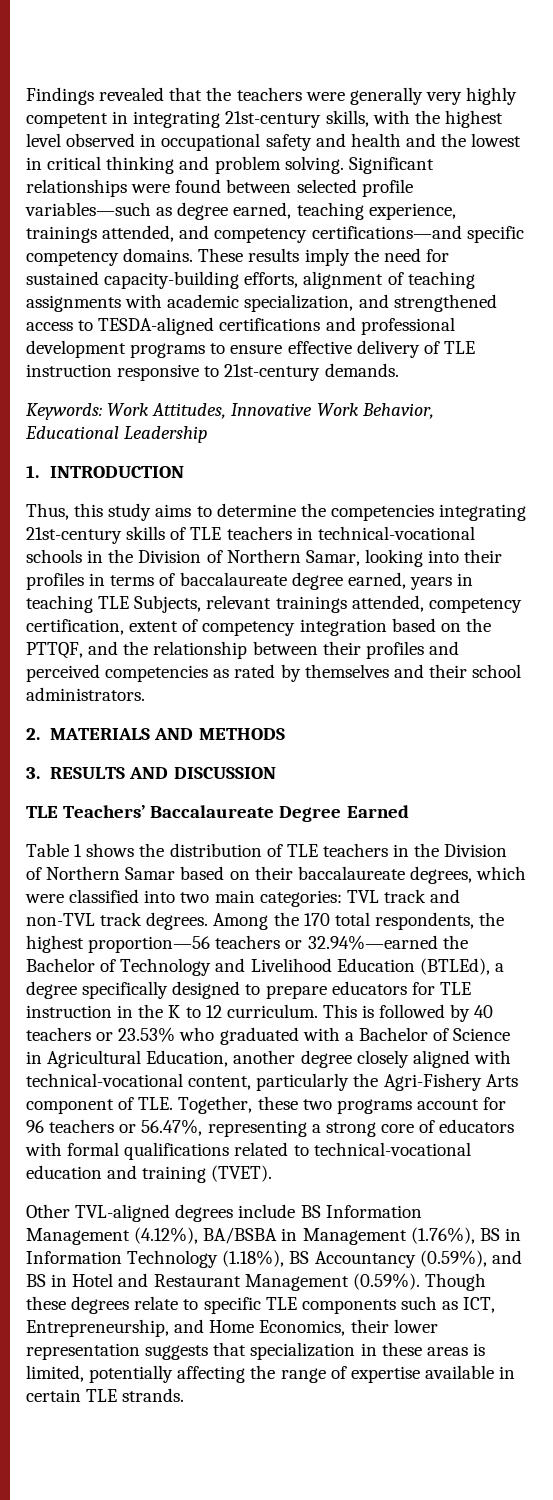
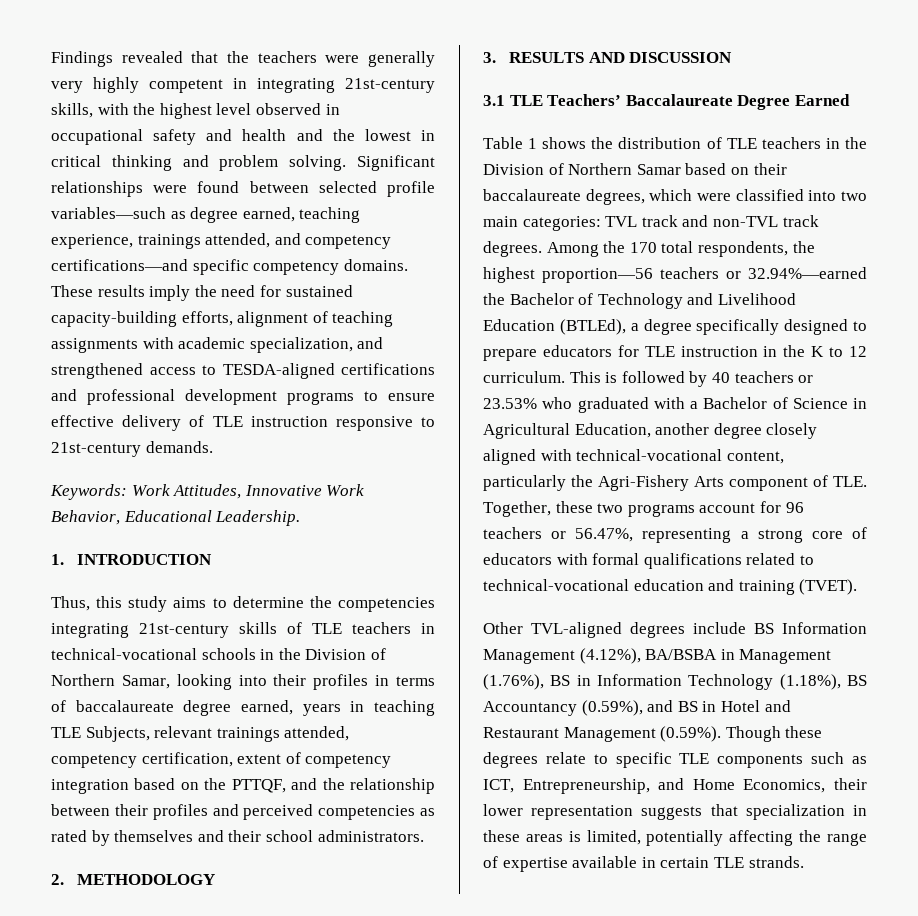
[124,426,209,443] Leadership -> [215,510,301,526] Leadership.
[50,728,285,740] MATERIALS AND METHODS -> [76,874,215,885] METHODOLOGY
(276, 773) none -> [483,95,505,106] 3.1

